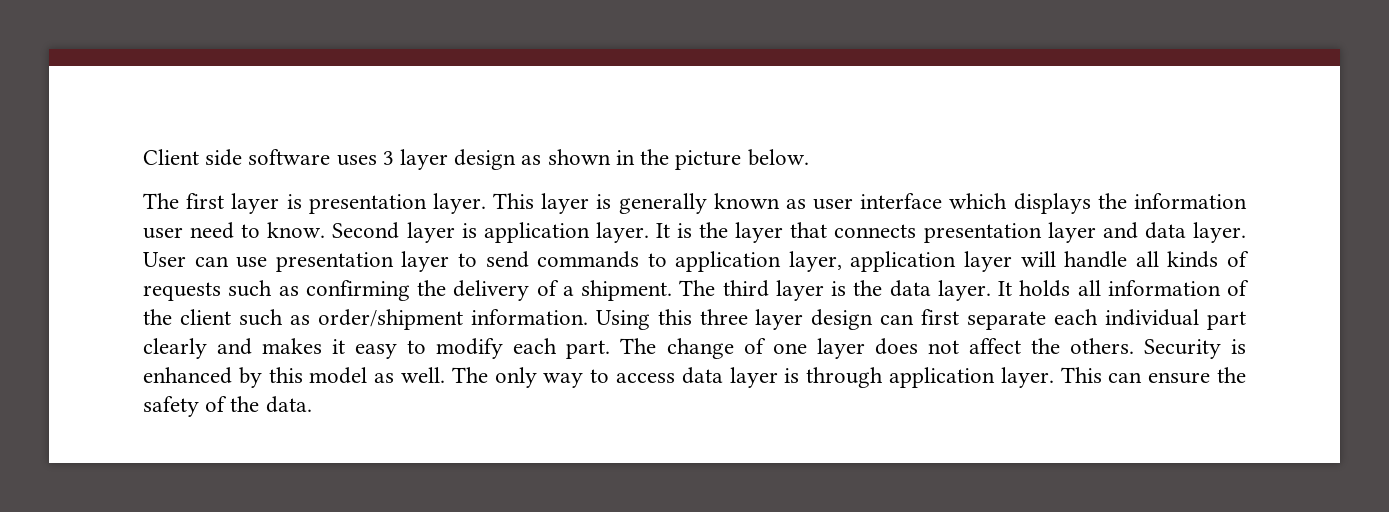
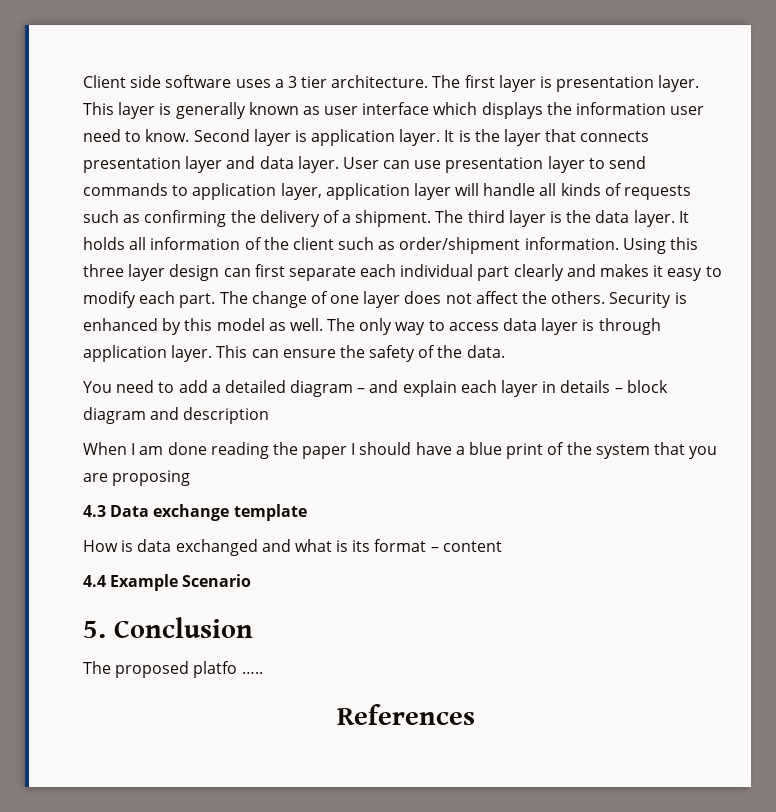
[382,149,809,170] 3 layer design as shown in the picture below. // -> [274,75,429,88] a 3 tier architecture.
(312, 404) none -> [83,380,668,397] [83,407,270,424] [83,442,718,459] [83,470,191,486] [83,504,307,521] [83,539,502,556] [83,574,252,591] [83,617,253,638] [83,661,263,678] [337,704,475,725] // You need to add a detailed diagram – and explain each layer in details – block diagram and description // When I am done reading the paper I should have a blue print of the system that you are proposing // 4.3 Data exchange template // How is data exchanged and what is its format – content // 4.4 Example Scenario // 5. Conclusion // The proposed platfo ….. // References

